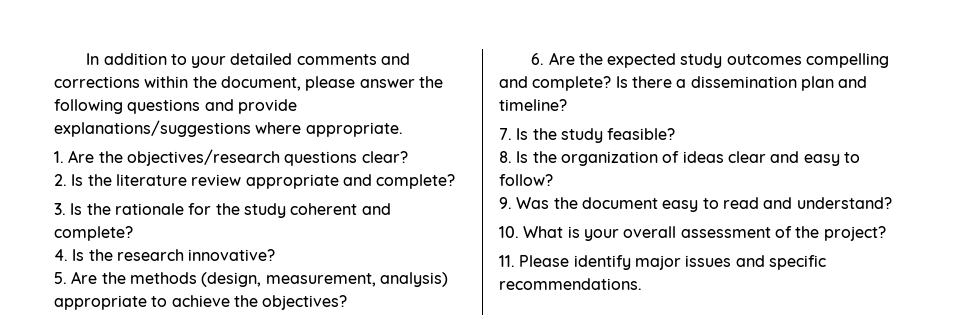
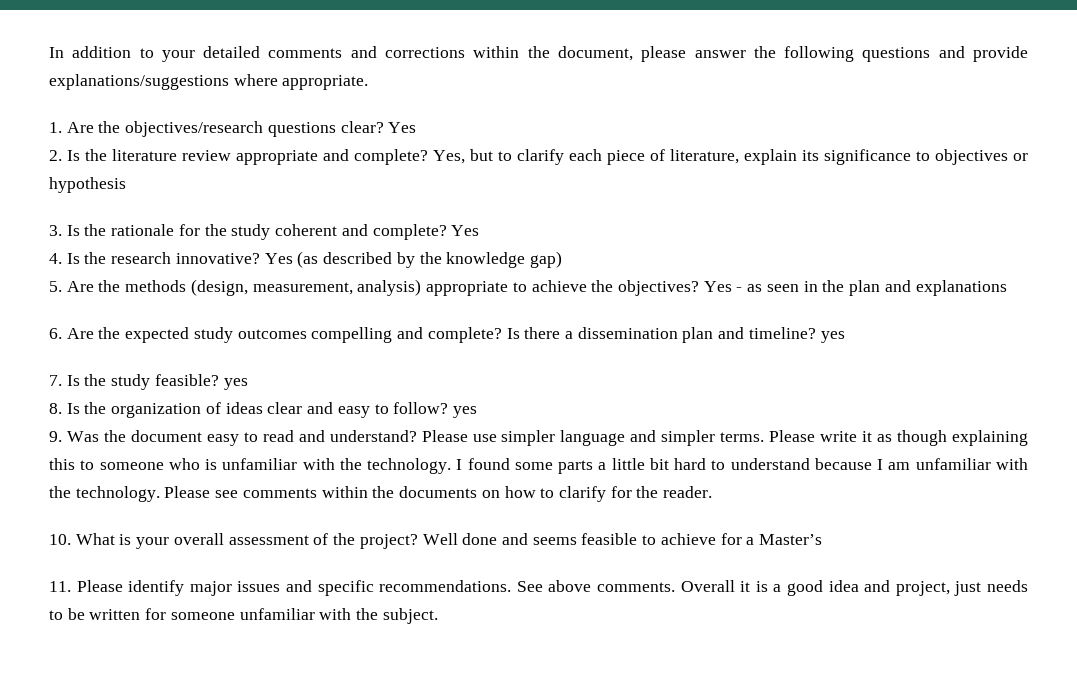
(408, 157) none -> [388,122,417,133] Yes
(456, 181) none -> [433,149,1028,165] [49,177,126,193] Yes, but to clarify each piece of literature, explain its significance to objectives or hypothesis
(133, 233) none -> [451,225,480,236] Yes
(276, 255) none -> [264,251,562,268] Yes (as described by the knowledge gap)
(348, 302) none -> [703,280,1007,296] Yes - as seen in the plan and explanations
(567, 105) none -> [820,331,845,343] yes
(676, 134) none -> [223,378,248,390] yes
(553, 180) none -> [452,406,477,418] yes
(892, 203) none -> [421,430,1029,446] [49,458,1028,474] [49,486,713,502] Please use simpler language and simpler terms. Please write it as though explaining this to someone who is unfamiliar with the technology. I found some parts a little bit hard to understand because I am unfamiliar with the technology. Please see comments within the documents on how to clarify for the reader.
(886, 233) none -> [422,533,823,545] Well done and seems feasible to achieve for a Master’s
(642, 284) none -> [516,580,1029,596] [49,608,438,624] See above comments. Overall it is a good idea and project, just needs to be written for someone unfamiliar with the subject.

